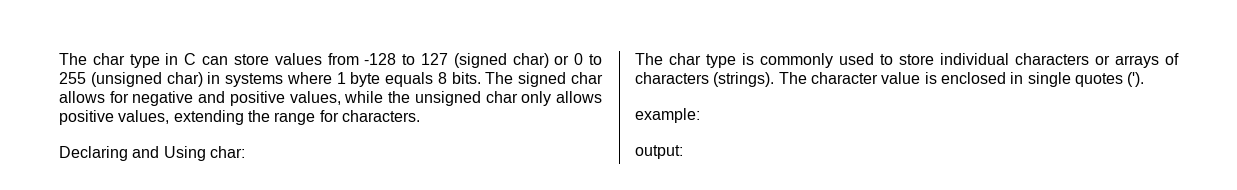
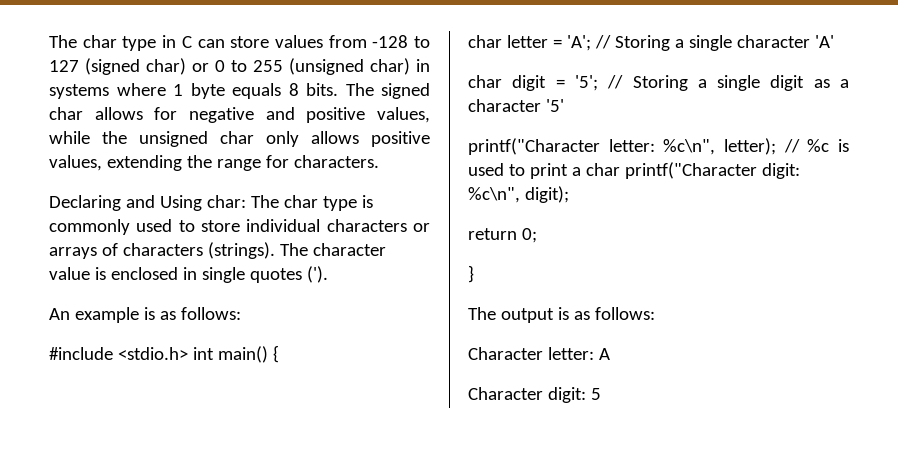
(245, 152) // -> (246, 201) none
[635,108,700,123] [635,145,683,159] example: // output: -> [49,307,241,323] [49,345,279,363] [468,35,834,51] [468,75,849,91] [468,99,564,112] [468,138,850,155] [468,162,800,179] [468,186,569,203] [468,228,537,243] [468,265,474,283] [468,307,655,323] [468,347,610,360] [468,387,601,403] An example is as follows: // #include <stdio.h> int main() { // char letter = 'A'; // Storing a single character 'A' // char digit = '5'; // Storing a single digit as a character '5' // printf("Character letter: %c\n", letter); // %c is used to print a char printf("Character digit: %c\n", digit); // return 0; // } // The output is as follows: // Character letter: A // Character digit: 5

